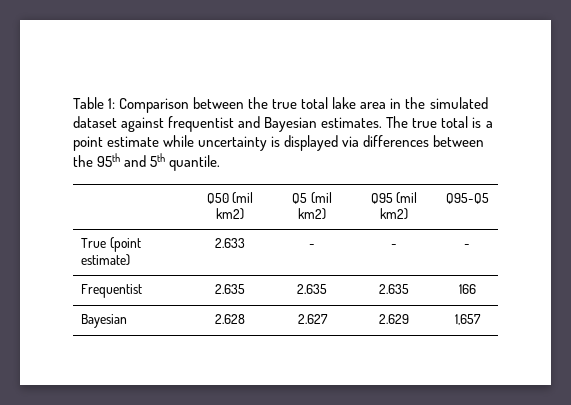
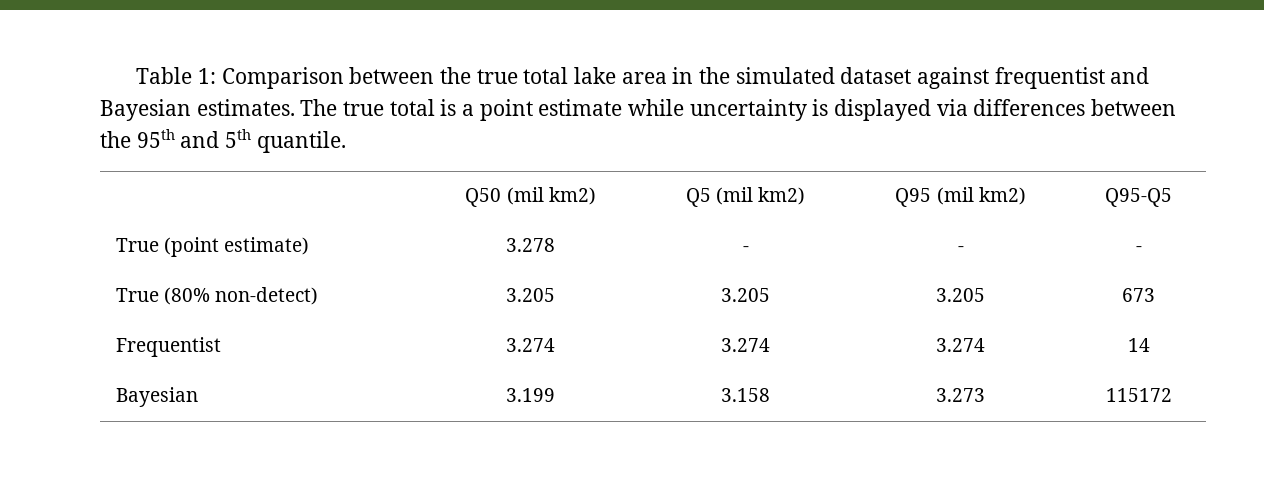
[215,238,245,248] 2.633 -> [506,238,555,252] 3.278
[81,284,143,298] [215,284,245,294] [297,284,327,294] [379,284,409,294] [458,284,476,294] [81,314,128,328] [215,314,245,324] [297,314,328,324] [379,314,409,324] [454,314,481,325] Frequentist | 2.635 | 2.635 | 2.635 | 166 // Bayesian | 2.628 | 2.627 | 2.629 | 1,657 -> [115,287,318,305] [506,288,555,302] [721,288,770,302] [936,288,985,302] [1122,288,1155,302] [115,337,221,357] [506,338,555,352] [721,338,770,352] [936,338,985,352] [1127,338,1150,352] [115,387,198,407] [506,388,555,402] [721,388,770,402] [936,388,985,402] [1105,388,1172,402] True (80% non-detect) | 3.205 | 3.205 | 3.205 | 673 // Frequentist | 3.274 | 3.274 | 3.274 | 14 // Bayesian | 3.199 | 3.158 | 3.273 | 115172

